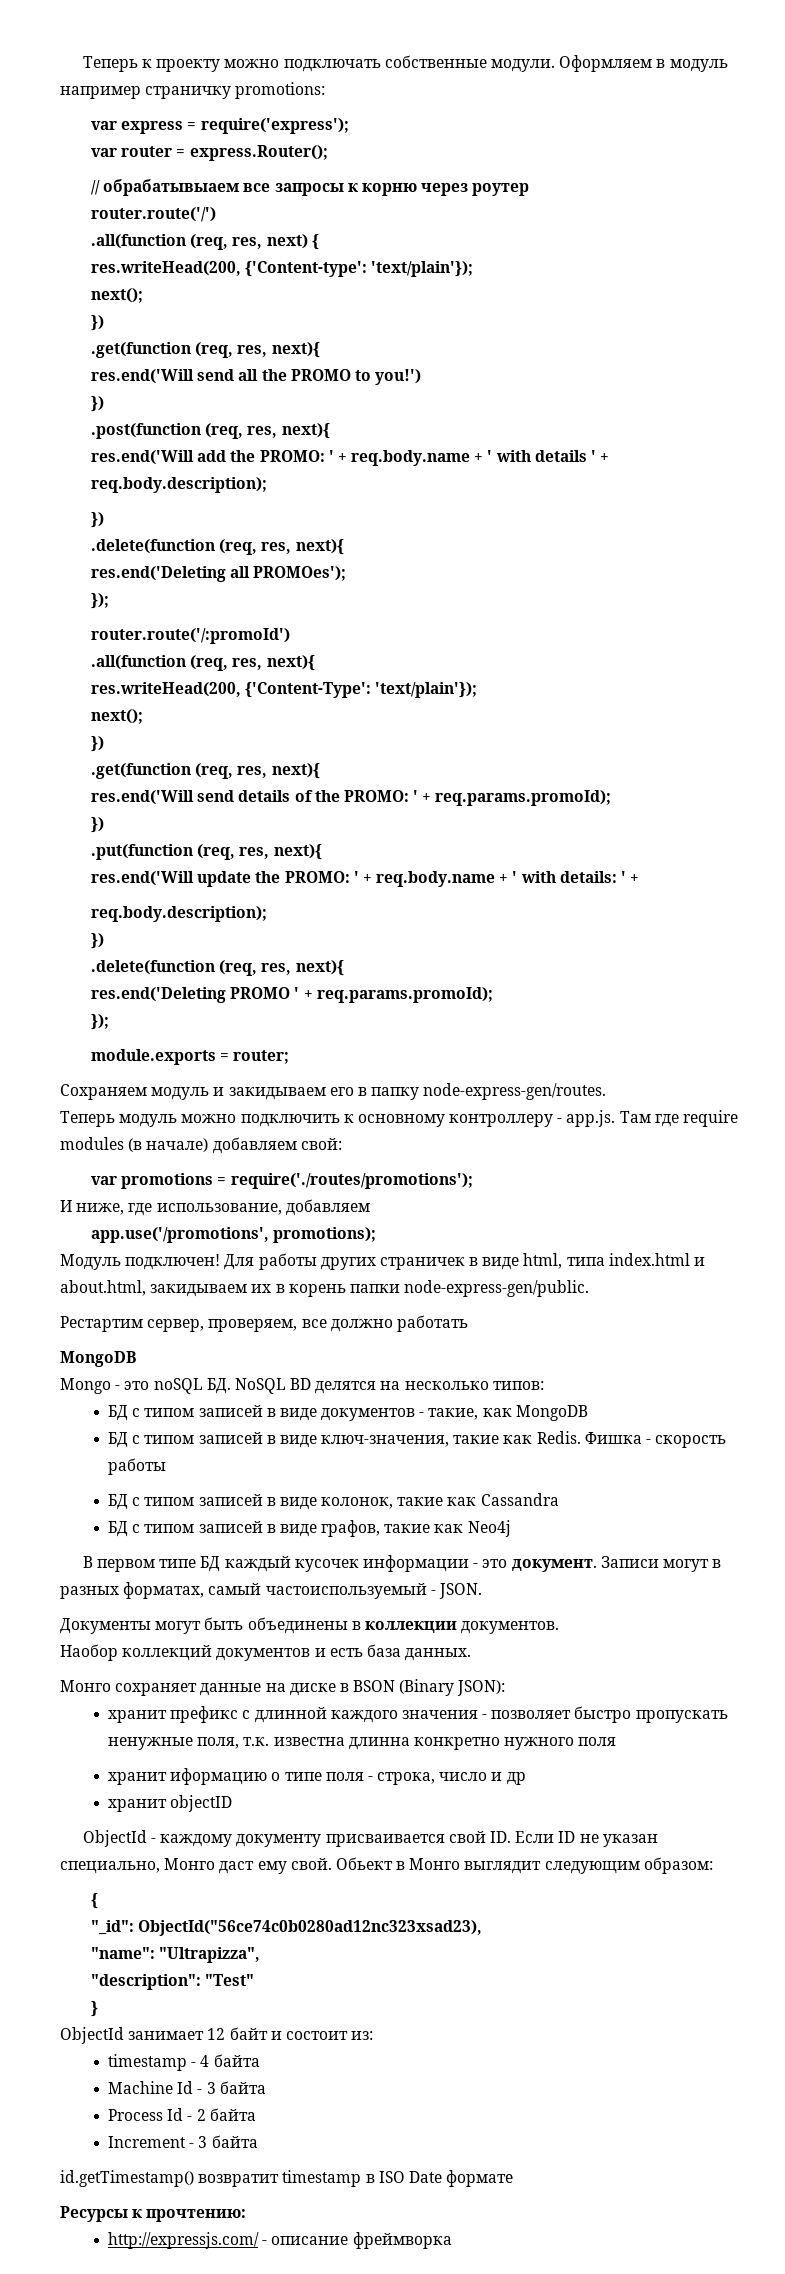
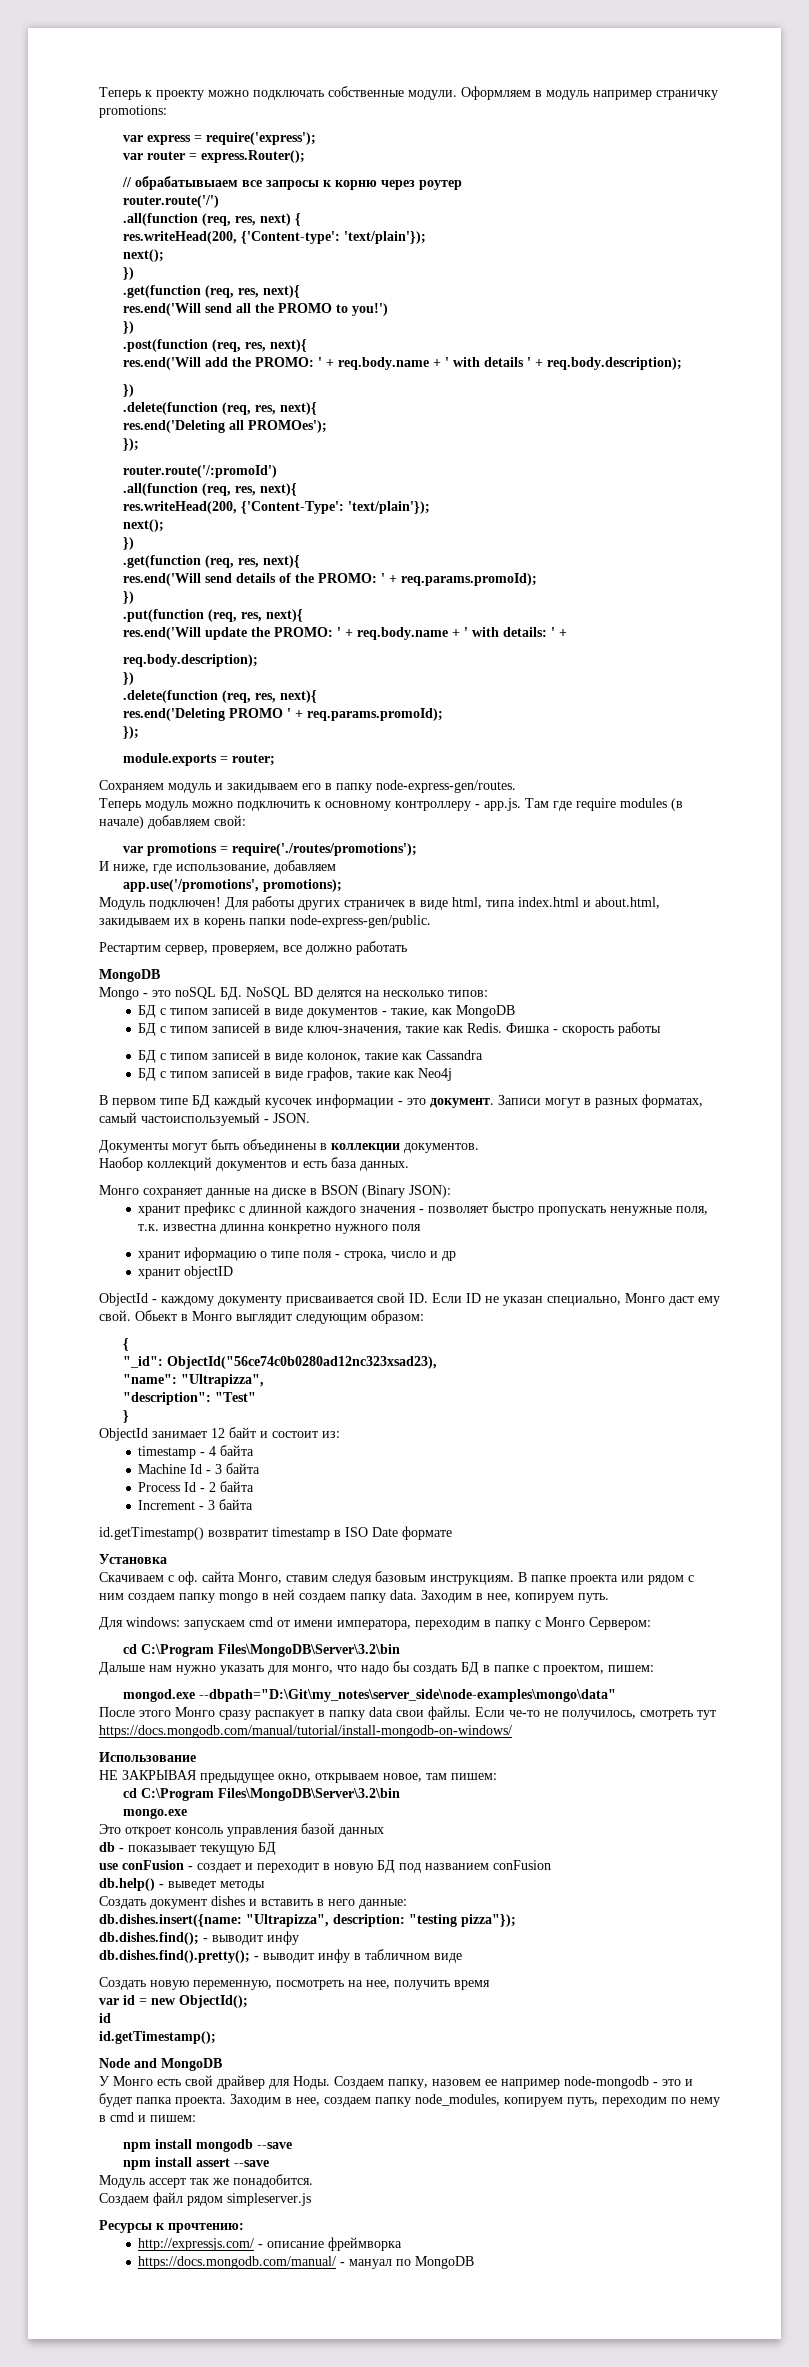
(514, 2178) none -> [99,1554,167,1564] [99,1571,694,1585] [99,1589,609,1603] [99,1617,651,1630] [123,1644,401,1657] [99,1661,654,1675] [123,1689,617,1702] [99,1706,716,1720] [99,1725,512,1738] [99,1752,196,1762] [99,1770,497,1783] [123,1788,401,1801] [123,1808,188,1819] [99,1823,384,1837] [99,1842,276,1855] [99,1860,551,1873] [99,1878,265,1891] [99,1896,407,1909] [99,1914,516,1927] [99,1931,299,1945] [99,1949,462,1963] [99,1977,490,1990] [99,1995,248,2008] [99,2013,111,2023] [99,2031,216,2044] [99,2058,222,2071] [99,2075,693,2089] [99,2093,720,2107] [99,2112,196,2122] [123,2139,293,2152] [123,2157,270,2170] [99,2174,313,2188] [99,2192,311,2206] // Установка // Скачиваем с оф. сайта Монго, ставим следуя базовым инструкциям. В папке проекта или рядом с ним создаем папку mongo в ней создаем папку data. Заходим в нее, копируем путь. // Для windows: запускаем cmd от имени императора, переходим в папку с Монго Сервером: // cd C:\Program Files\MongoDB\Server\3.2\bin // Дальше нам нужно указать для монго, что надо бы создать БД в папке с проектом, пишем: // mongod.exe --dbpath="D:\Git\my_notes\server_side\node-examples\mongo\data" // После этого Монго сразу распакует в папку data свои файлы. Если че-то не получилось, смотреть тут https://docs.mongodb.com/manual/tutorial/install-mongodb-on-windows/ // Использование // НЕ ЗАКРЫВАЯ предыдущее окно, открываем новое, там пишем: // cd C:\Program Files\MongoDB\Server\3.2\bin // mongo.exe // Это откроет консоль управления базой данных // db - показывает текущую БД // use conFusion - создает и переходит в новую БД под названием conFusion // db.help() - выведет методы // Создать документ dishes и вставить в него данные: // db.dishes.insert({name: "Ultrapizza", description: "testing pizza"}); // db.dishes.find(); - выводит инфу // db.dishes.find().pretty(); - выводит инфу в табличном виде // Создать новую переменную, посмотреть на нее, получить время // var id = new ObjectId(); // id // id.getTimestamp(); // Node and MongoDB // У Монго есть свой драйвер для Ноды. Создаем папку, назовем ее например node-mongodb - это и будет папка проекта. Заходим в нее, создаем папку node_modules, копируем путь, переходим по нему в cmd и пишем: // npm install mongodb --save // npm install assert --save // Модуль ассерт так же понадобится. // Создаем файл рядом simpleserver.js
(452, 2240) none -> [138,2256,475,2269] // https://docs.mongodb.com/manual/ - мануал по MongoDB

